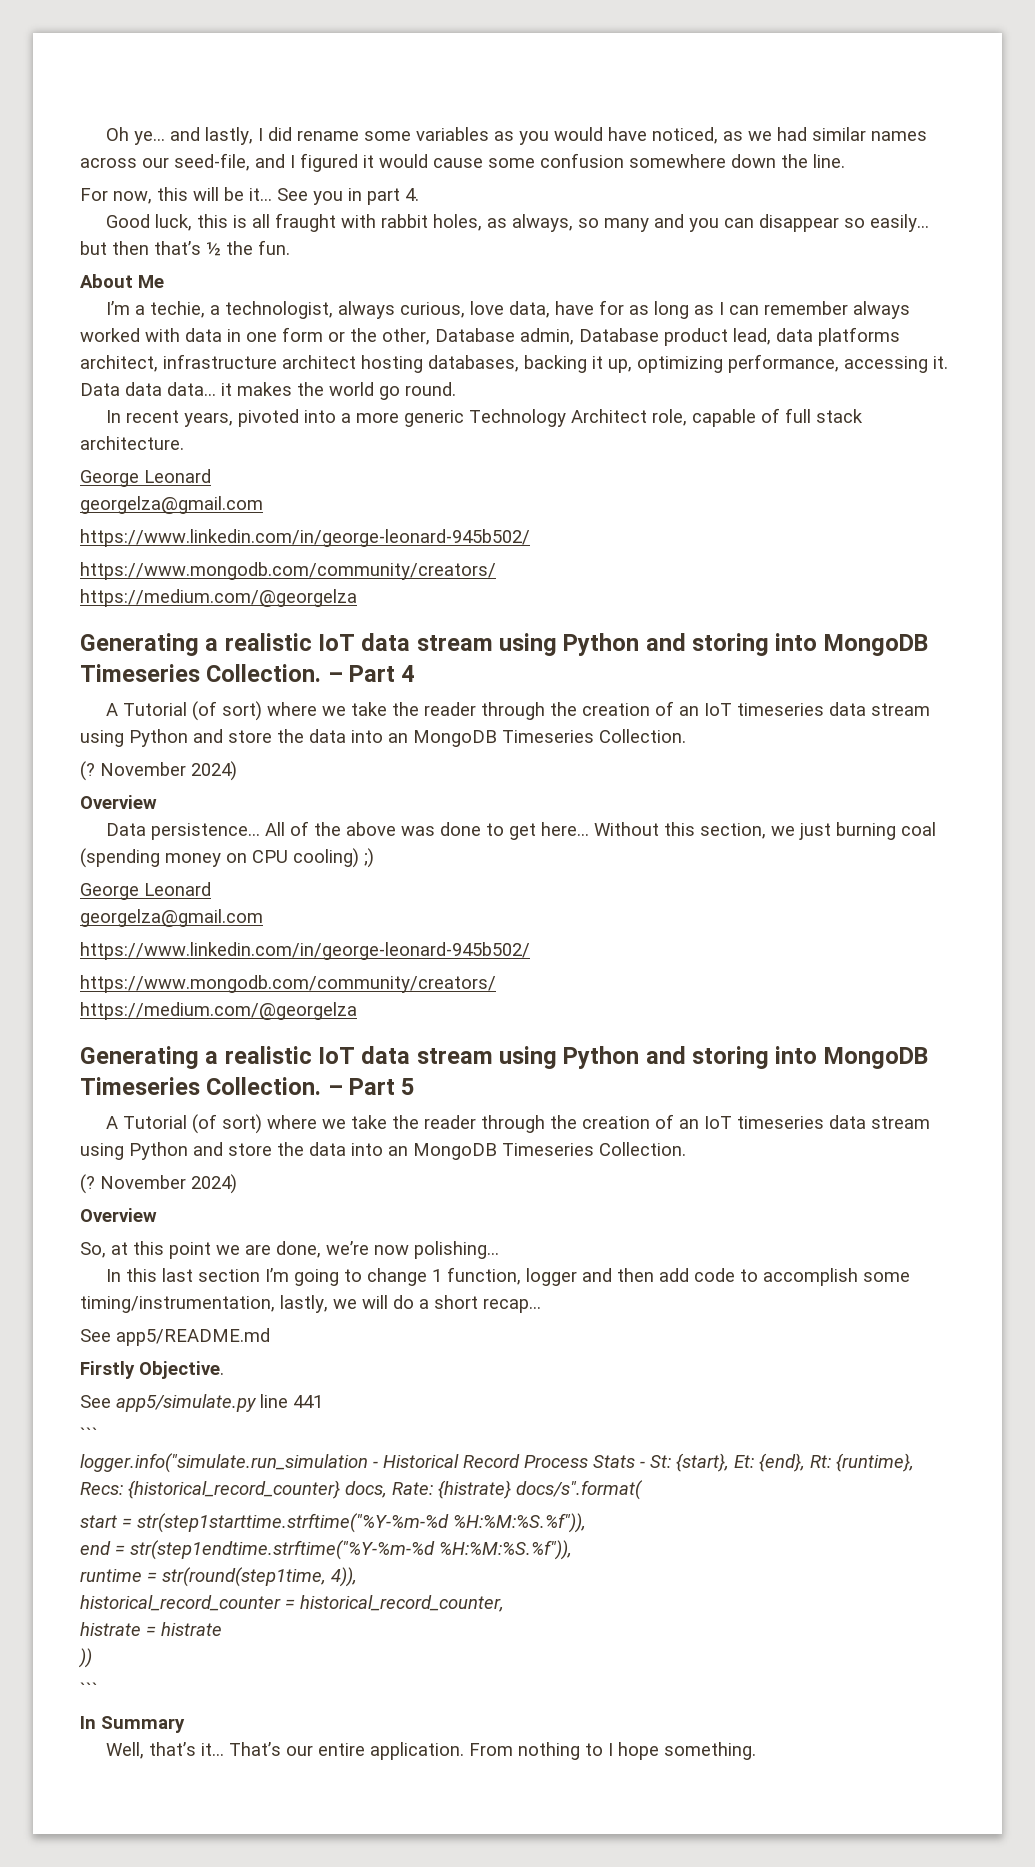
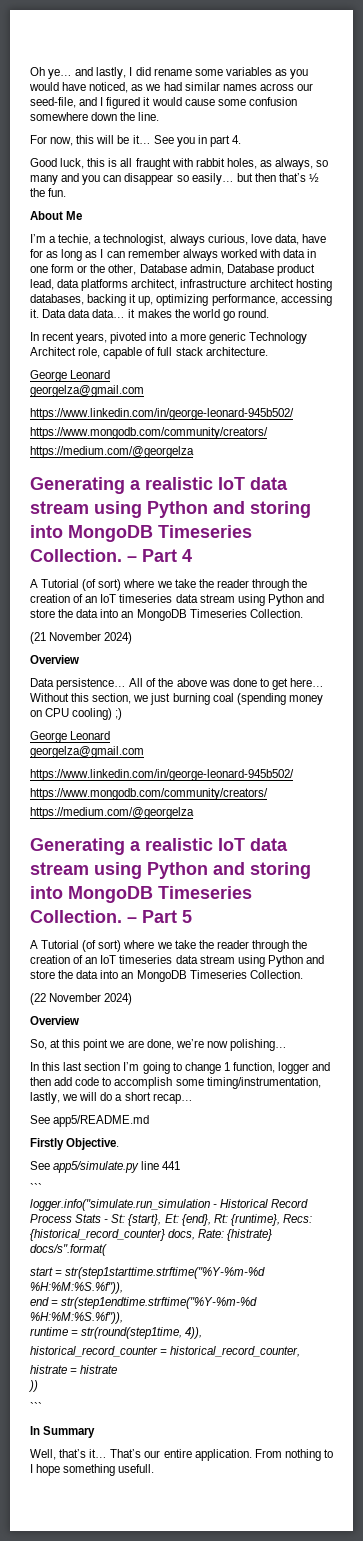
[80,761,95,781] (? -> [30,632,46,644] (21
[80,1174,95,1194] (? -> [30,993,46,1005] (22
[664,1742,757,1760] something. -> [63,1464,155,1476] something usefull.

